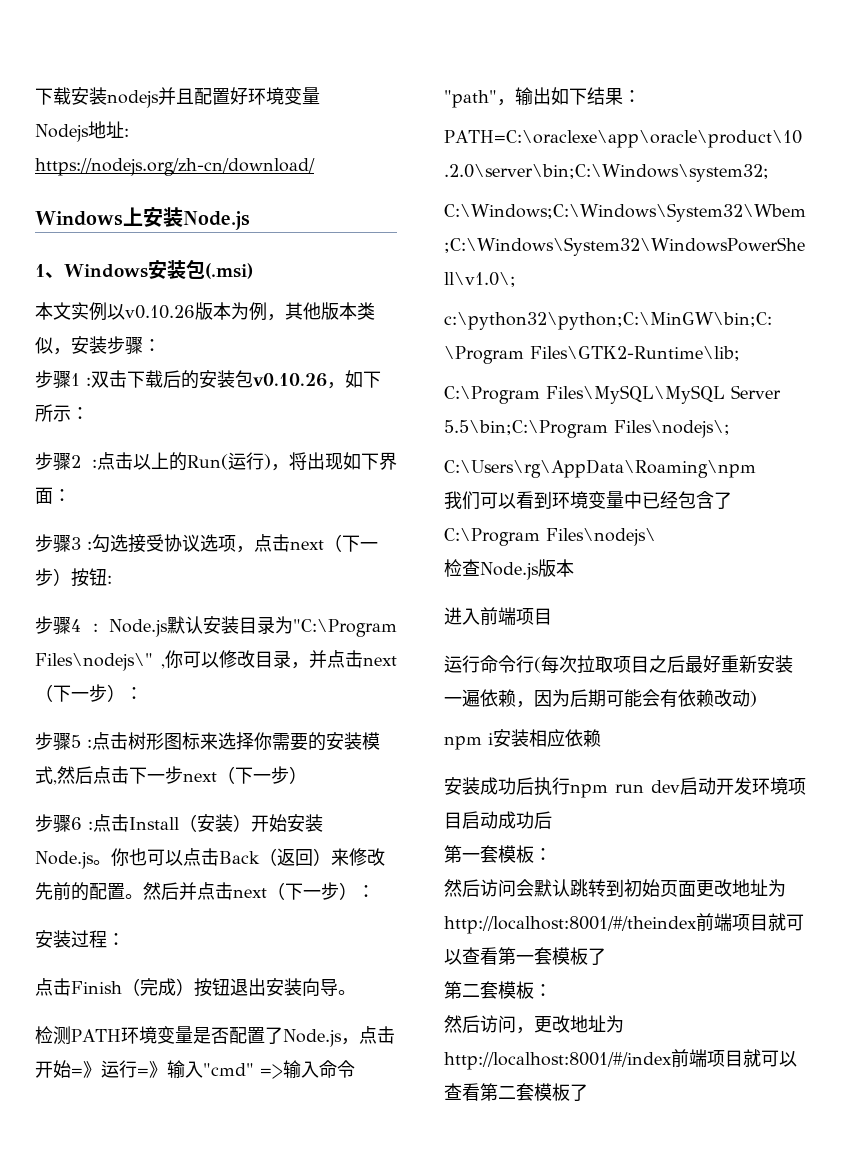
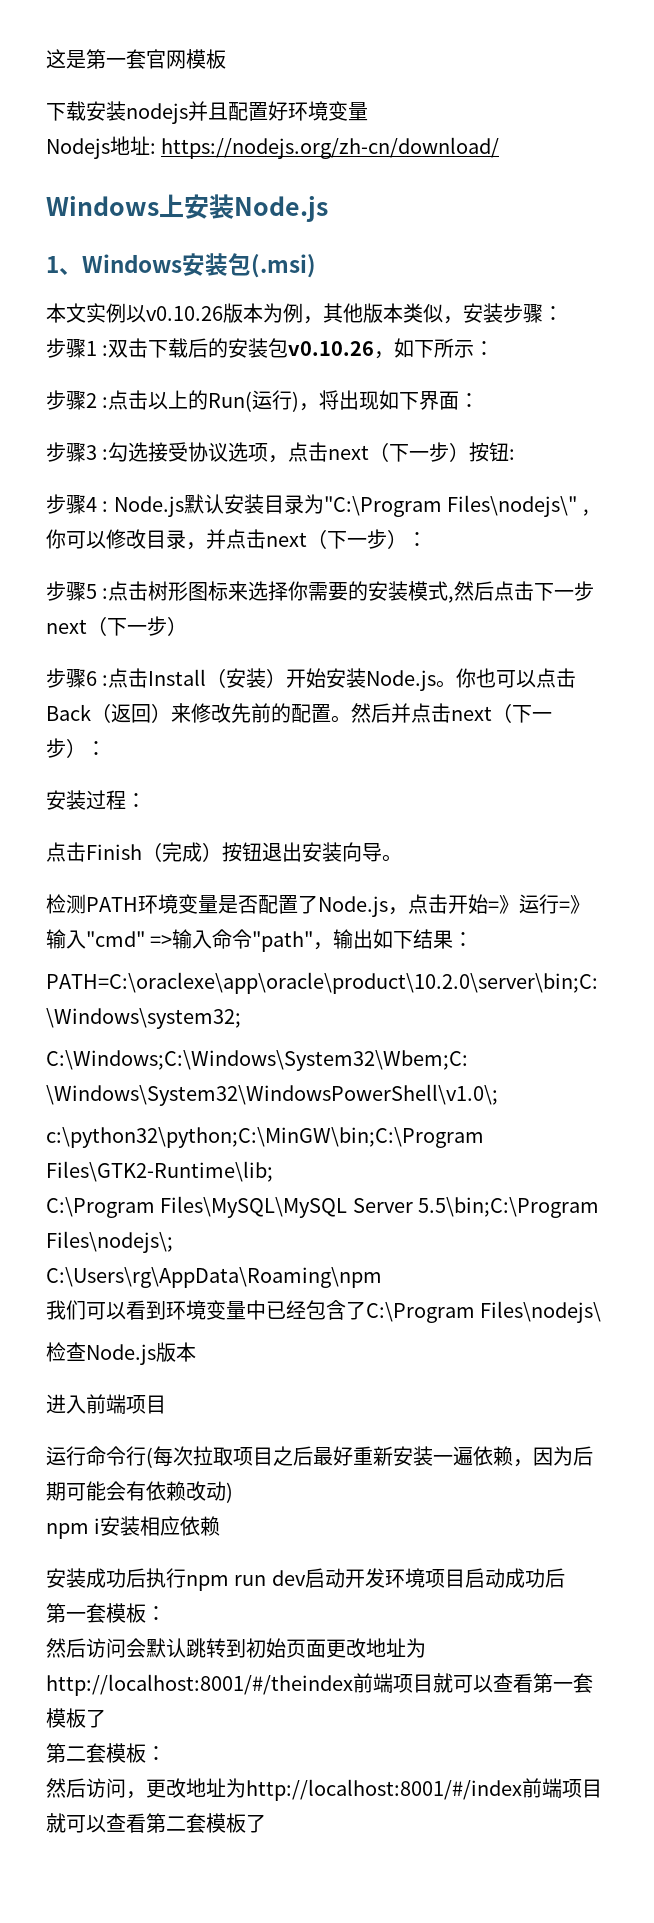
(35, 96) none -> [46,49,226,69] 这是第一套官网模板 //

